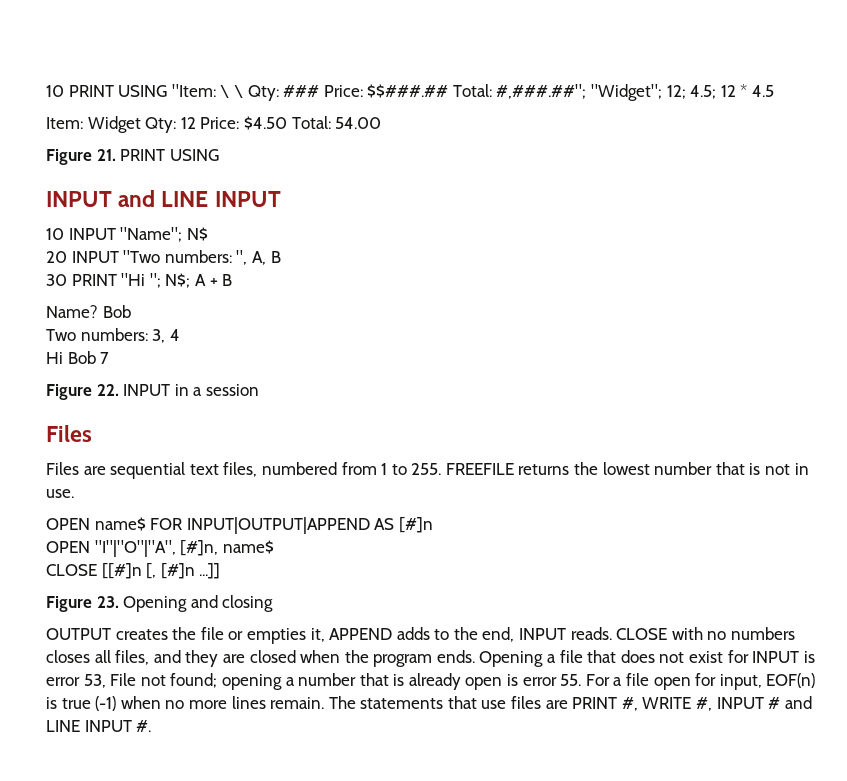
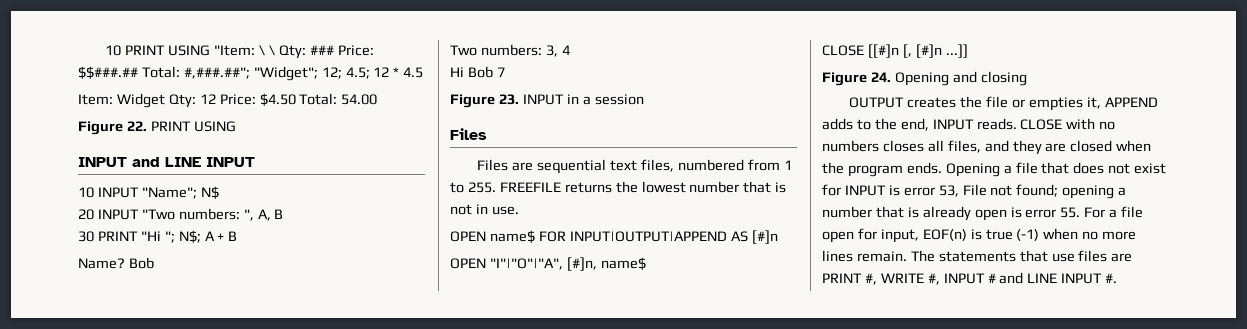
[96,149,116,161] 21. -> [126,121,147,131] 22.
[96,384,119,396] 22. -> [498,94,519,105] 23.
[96,596,119,608] 23. -> [870,72,891,82] 24.

